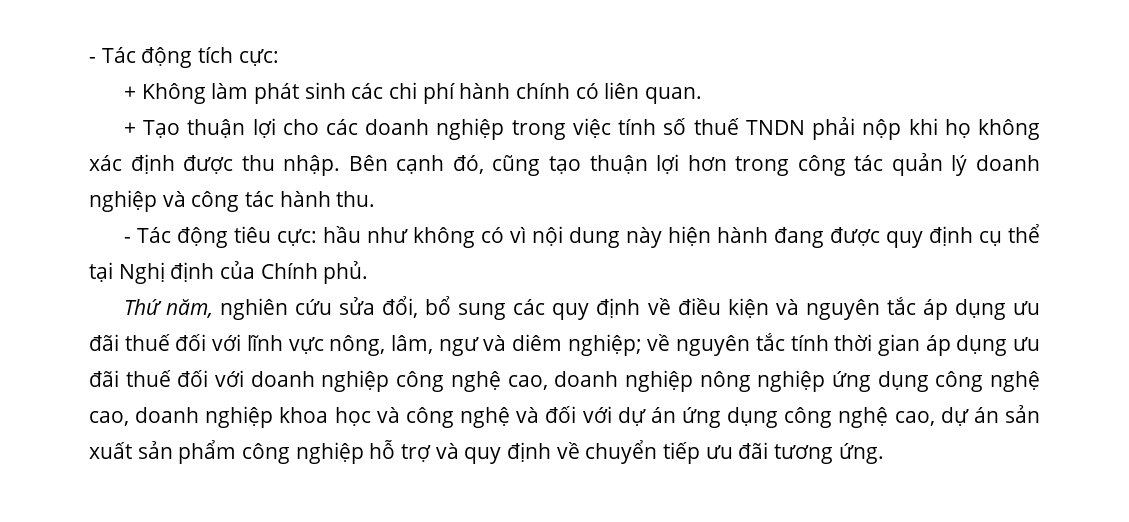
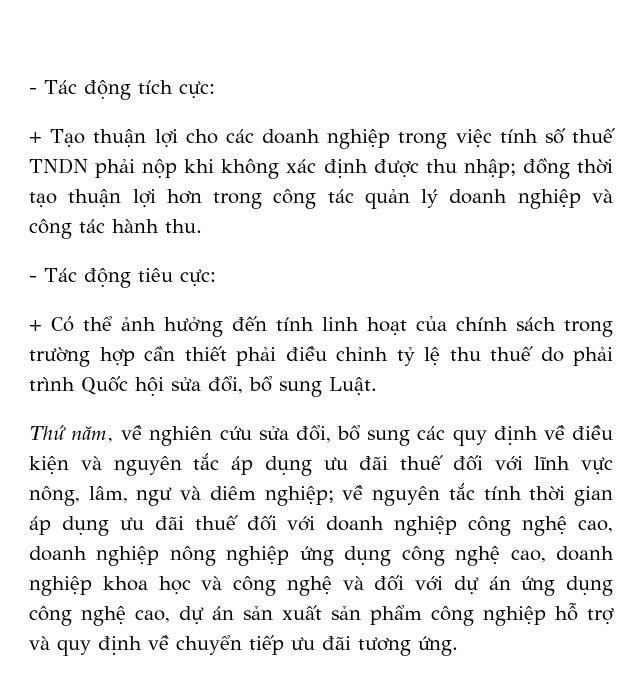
[123,82,702,104] // + Không làm phát sinh các chi phí hành chính có liên quan. -> (215, 90) none
[944,119,971,138] họ -> (215, 166) none
[283,155,541,176] nhập. Bên cạnh đó, cũng -> [463,158,613,179] nhập; đồng thời
[322,224,1041,248] [89,261,369,284] hầu như không có vì nội dung này hiện hành đang được quy định cụ thể tại Nghị định của Chính phủ. -> [29,316,613,337] [29,346,613,367] [29,376,377,397] // + Có thể ảnh hưởng đến tính linh hoạt của chính sách trong trường hợp cần thiết phải điều chỉnh tỷ lệ thu thuế do phải trình Quốc hội sửa đổi, bổ sung Luật.
(213, 308) none -> [121,425,143,440] về

